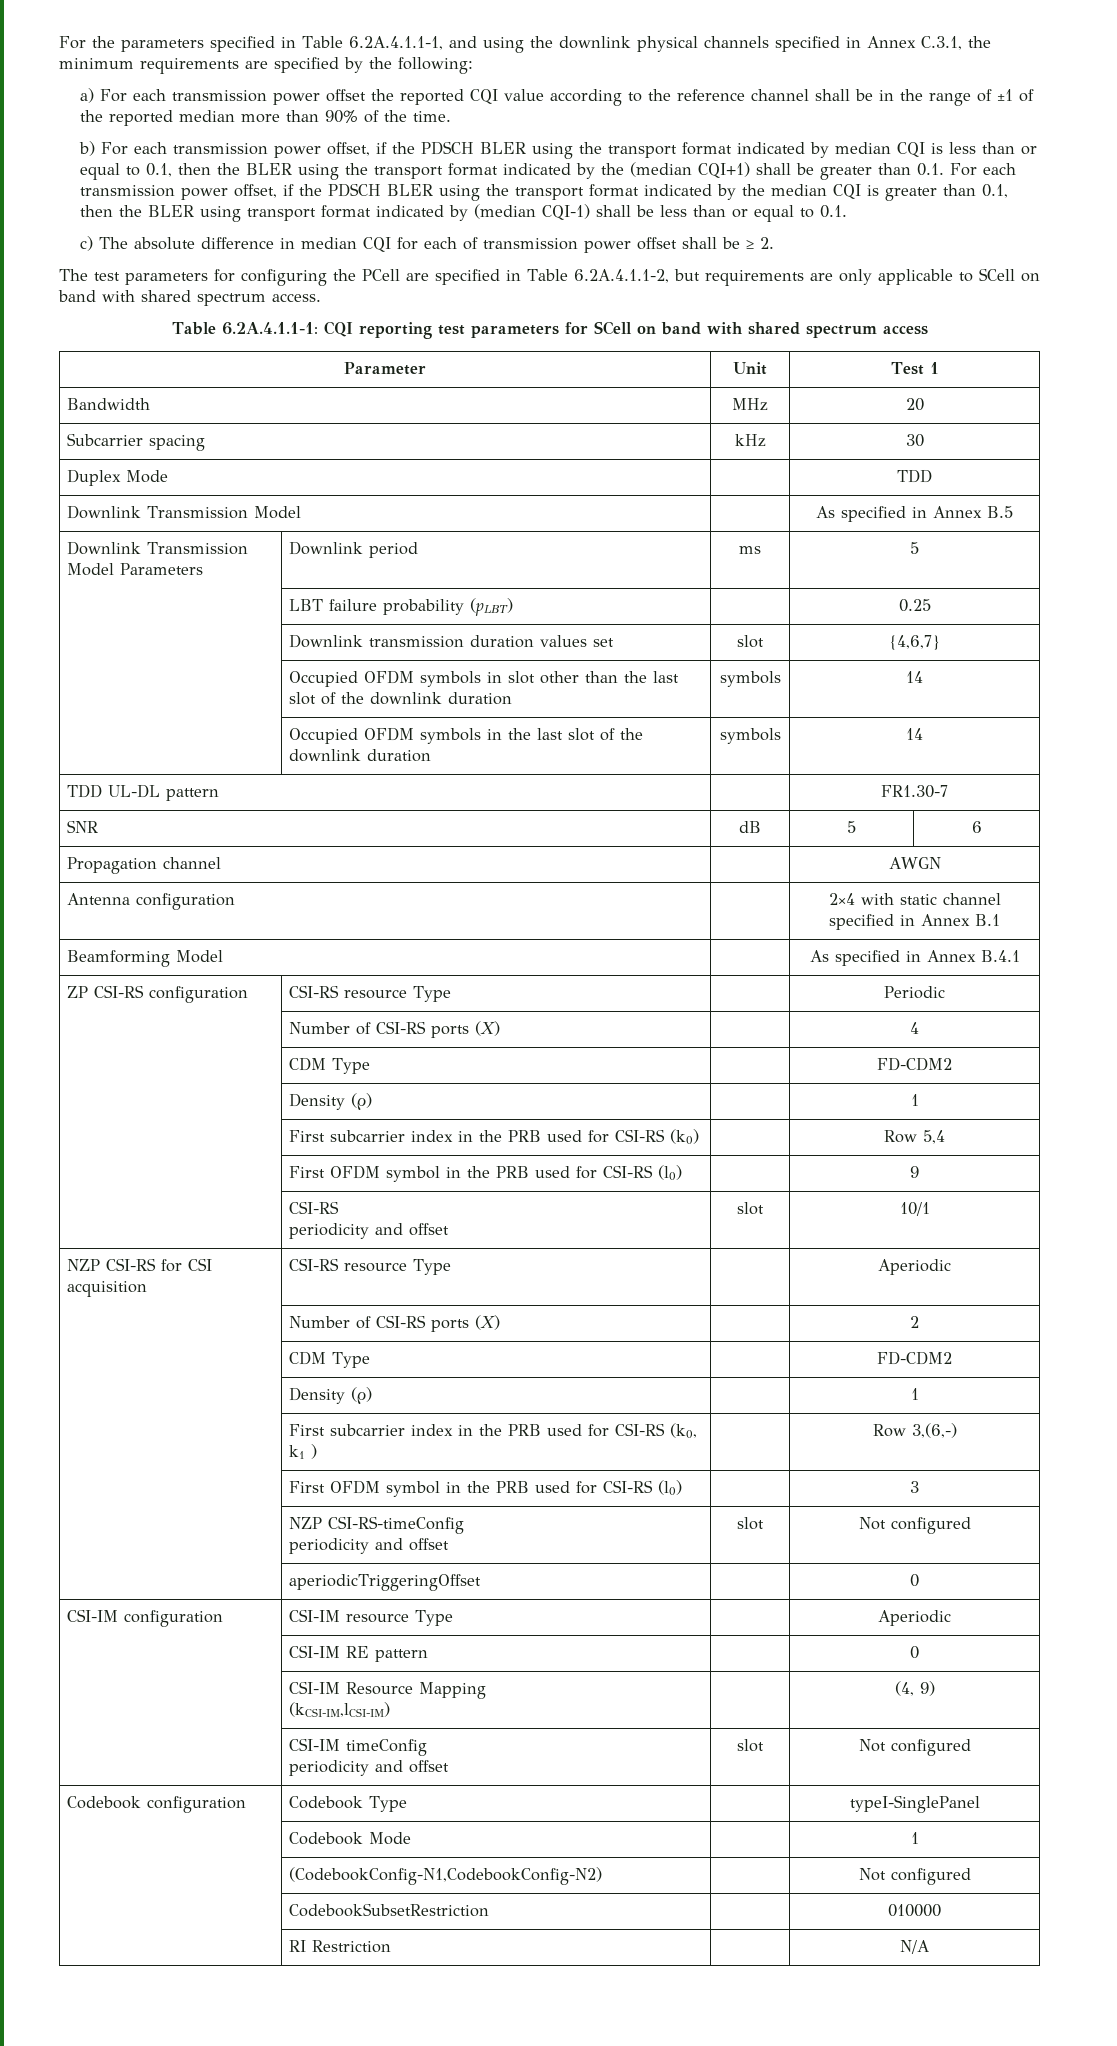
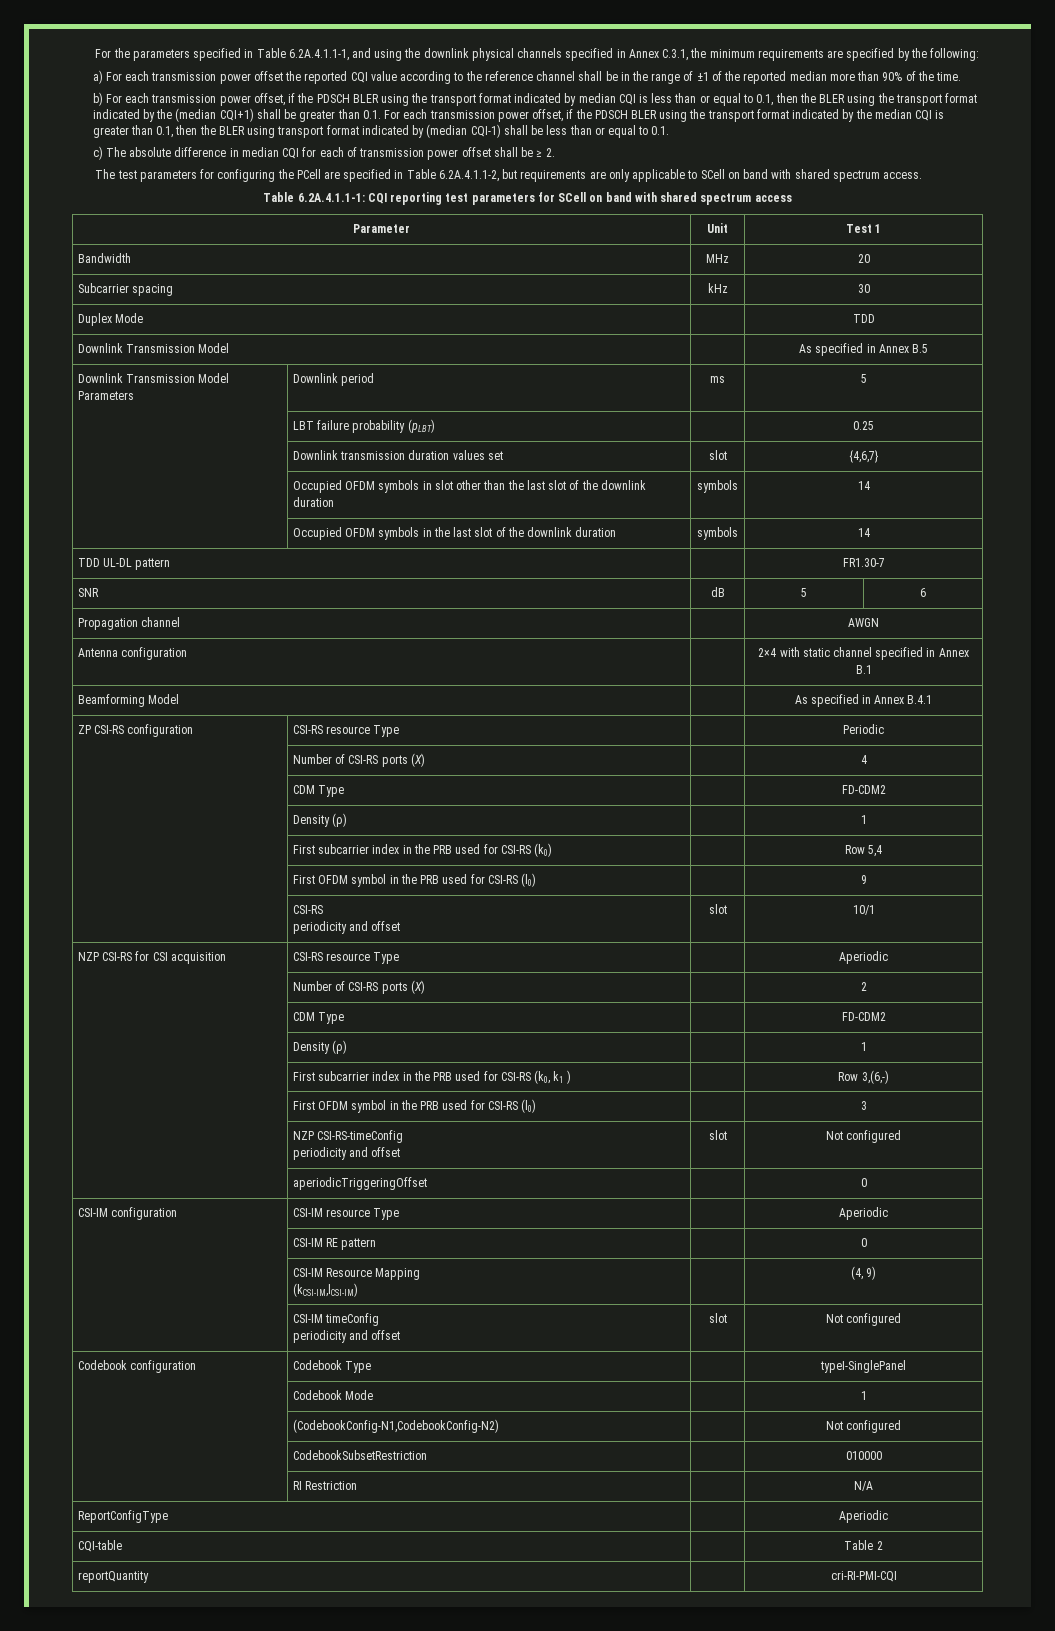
(929, 1947) none -> [77,1510,168,1523] [839,1510,888,1523] [77,1540,122,1552] [844,1540,883,1550] [77,1571,149,1583] [830,1571,897,1582] // ReportConfigType | | Aperiodic // CQI-table | | Table 2 // reportQuantity | | cri-RI-PMI-CQI

